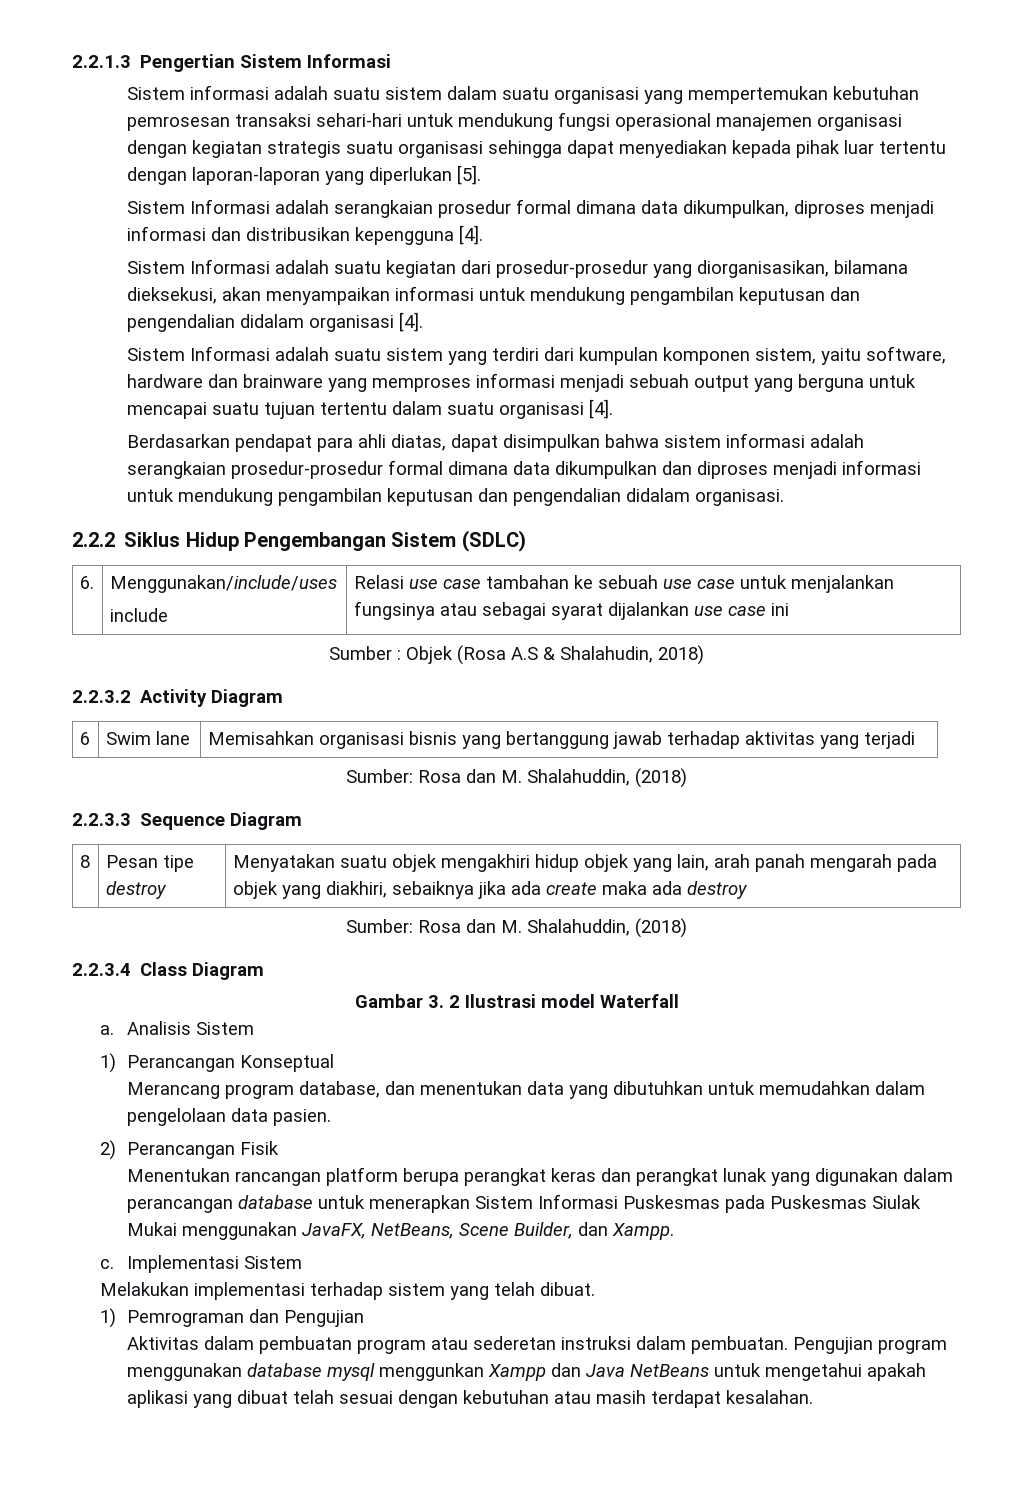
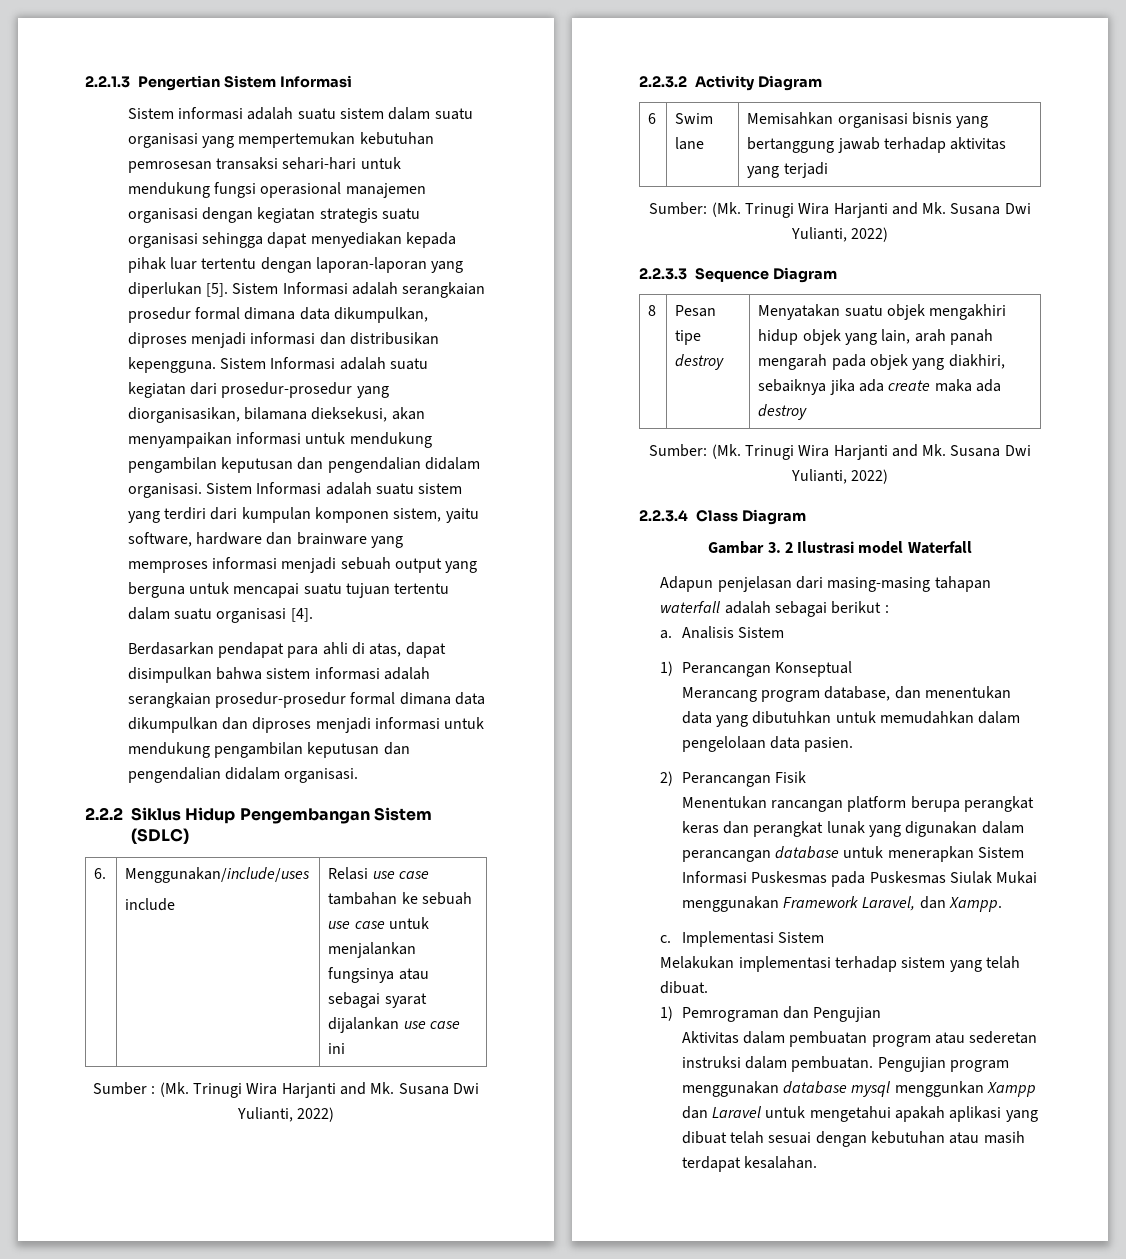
(482, 175) // -> (229, 290) none
[355,225,484,245] kepengguna [4]. // -> [127,357,216,373] kepengguna.
[309,312,424,332] organisasi [4]. // -> [127,483,202,498] organisasi.
[391,434,447,451] diatas, -> [352,642,402,657] di atas,
[406,645,704,665] Objek (Rosa A.S & Shalahudin, 2018) -> [159,1082,479,1098] [236,1107,335,1122] (Mk. Trinugi Wira Harjanti and Mk. Susana Dwi Yulianti, 2022)
[418,768,687,788] Rosa dan M. Shalahuddin, (2018) -> [711,202,1031,218] [790,227,889,242] (Mk. Trinugi Wira Harjanti and Mk. Susana Dwi Yulianti, 2022)
[418,918,687,938] Rosa dan M. Shalahuddin, (2018) -> [711,444,1031,460] [790,469,889,484] (Mk. Trinugi Wira Harjanti and Mk. Susana Dwi Yulianti, 2022)
(679, 1001) none -> [660,576,991,592] [660,601,889,617] // Adapun penjelasan dari masing-masing tahapan waterfall adalah sebagai berikut :
[302,1222,574,1239] JavaFX, NetBeans, Scene Builder, -> [783,896,916,911] Framework Laravel,
[586,1364,710,1377] Java NetBeans -> [712,1106,762,1118] Laravel

